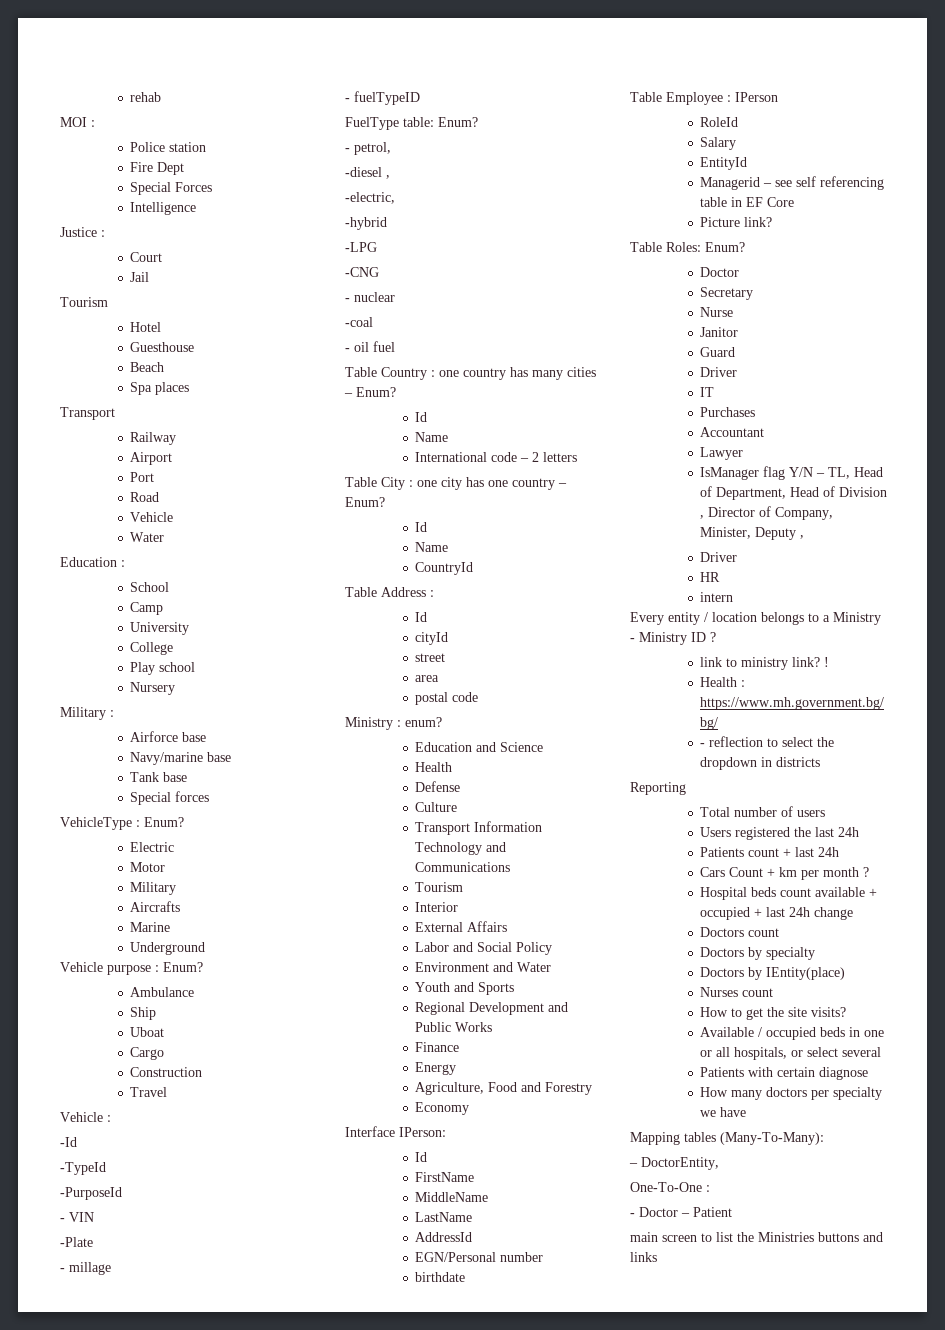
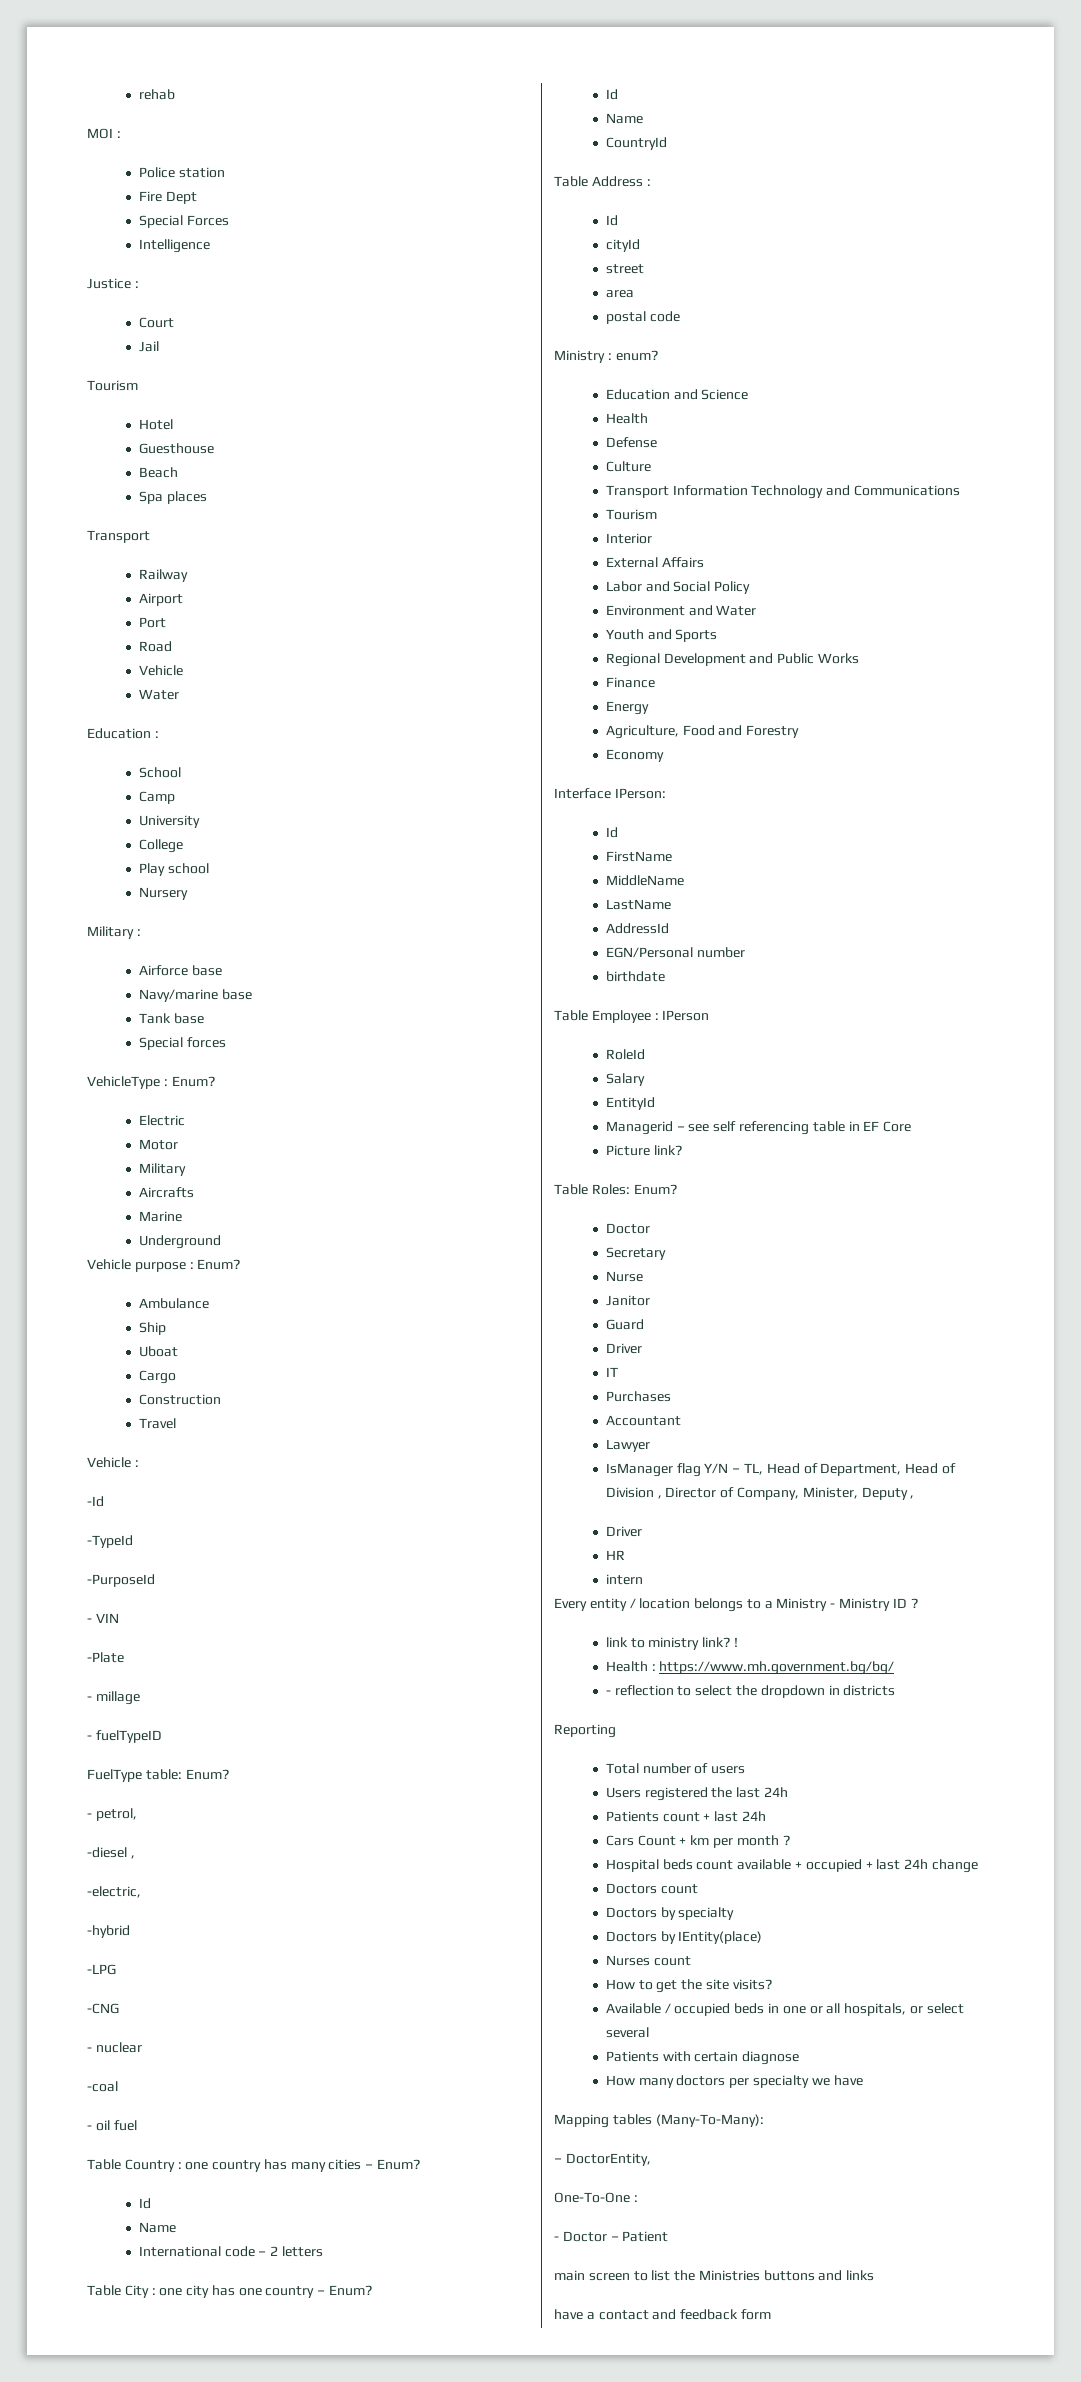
(657, 1257) none -> [554,2309,771,2320] // have a contact and feedback form

